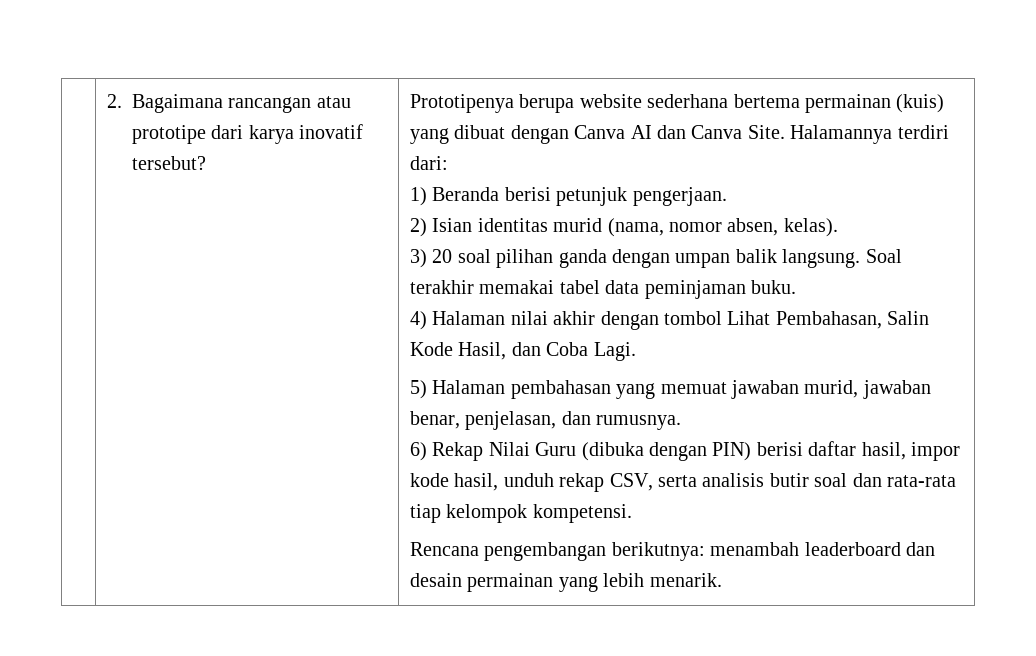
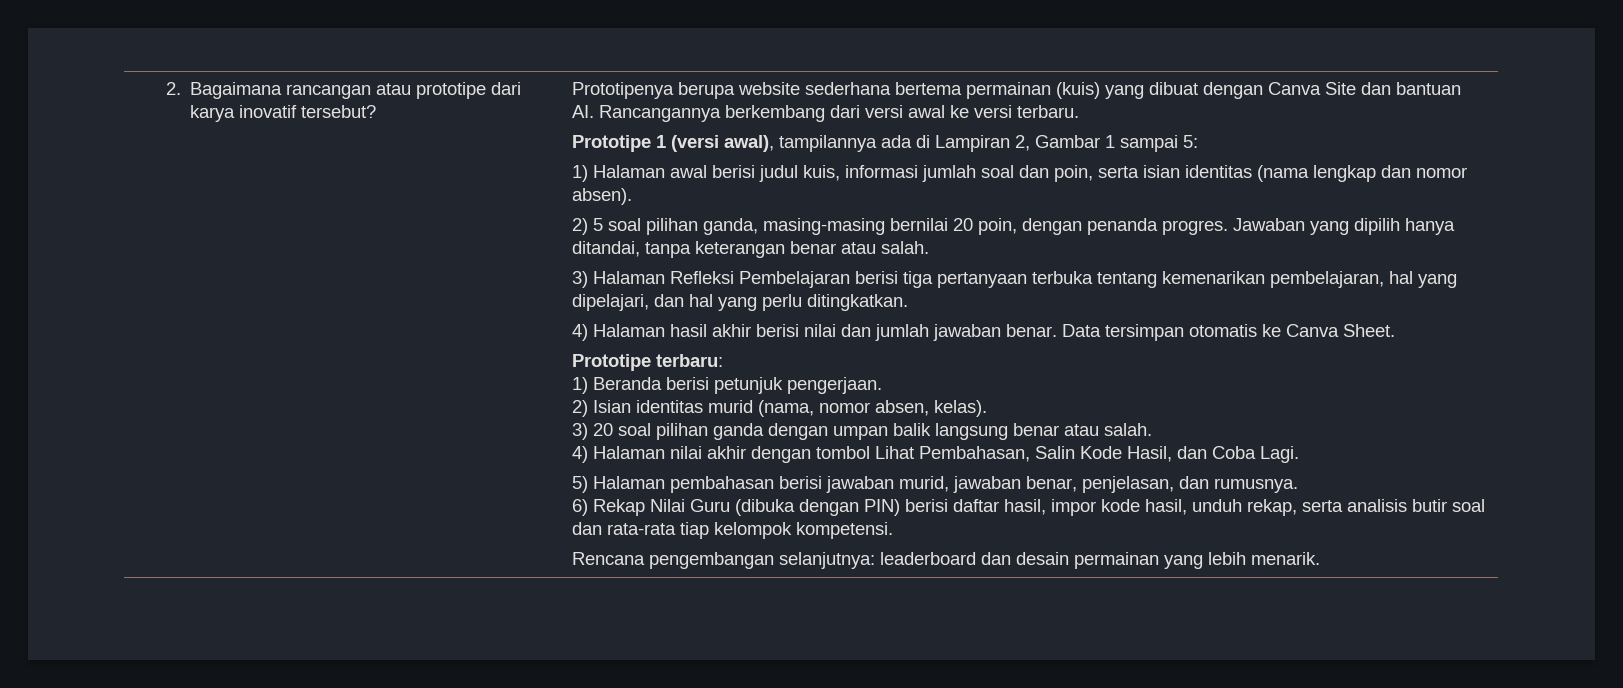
[630,125,949,144] [410,156,449,170] AI dan Canva Site. Halamannya terdiri dari: -> [1324,82,1461,95] [571,105,1079,122] [571,135,1198,152] [571,165,1467,182] [571,188,632,205] [571,218,1455,235] [571,241,929,258] [571,271,1457,288] [571,294,908,311] [571,324,1395,341] [571,354,723,371] Site dan bantuan AI. Rancangannya berkembang dari versi awal ke versi terbaru. // Prototipe 1 (versi awal), tampilannya ada di Lampiran 2, Gambar 1 sampai 5: // 1) Halaman awal berisi judul kuis, informasi jumlah soal dan poin, serta isian identitas (nama lengkap dan nomor absen). // 2) 5 soal pilihan ganda, masing-masing bernilai 20 poin, dengan penanda progres. Jawaban yang dipilih hanya ditandai, tanpa keterangan benar atau salah. // 3) Halaman Refleksi Pembelajaran berisi tiga pertanyaan terbuka tentang kemenarikan pembelajaran, hal yang dipelajari, dan hal yang perlu ditingkatkan. // 4) Halaman hasil akhir berisi nilai dan jumlah jawaban benar. Data tersimpan otomatis ke Canva Sheet. // Prototipe terbaru:
[782,249,902,268] [410,280,797,299] langsung. Soal terakhir memakai tabel data peminjaman buku. -> [934,423,1152,440] langsung benar atau salah.
[616,382,727,399] yang memuat -> [778,476,822,489] berisi
[559,473,653,492] rekap CSV, -> [1246,499,1297,516] rekap,
[611,542,800,561] berikutnya: menambah -> [778,552,875,569] selanjutnya:

